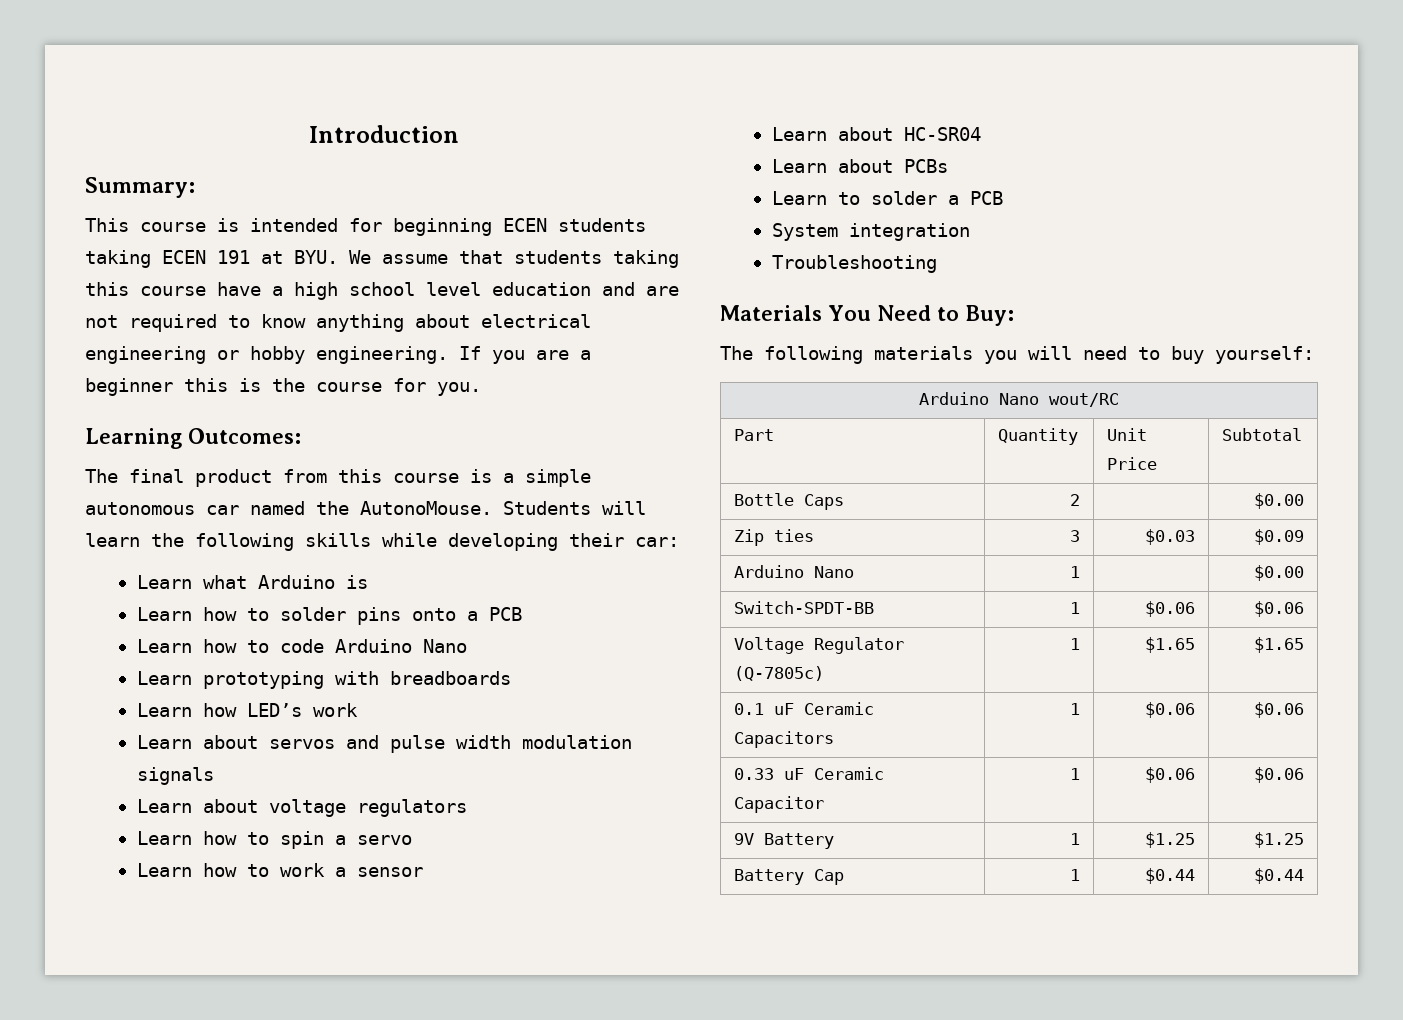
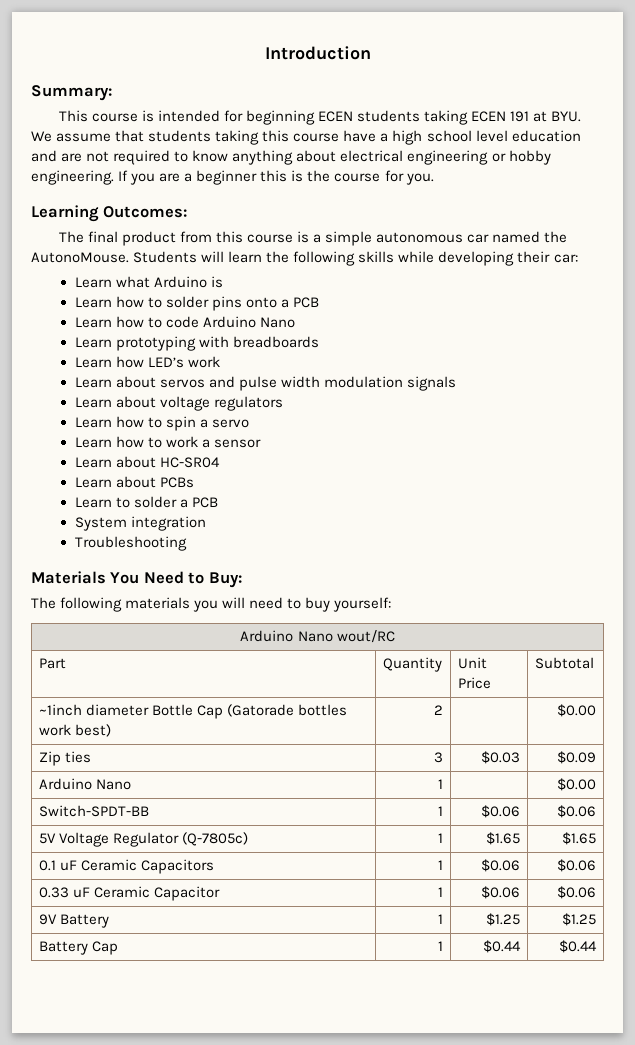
[733,493,844,510] Bottle Caps -> [38,704,347,719] [38,724,111,737] ~1inch diameter Bottle Cap (Gatorade bottles work best)
(1305, 609) none -> [38,833,56,844] 5V

